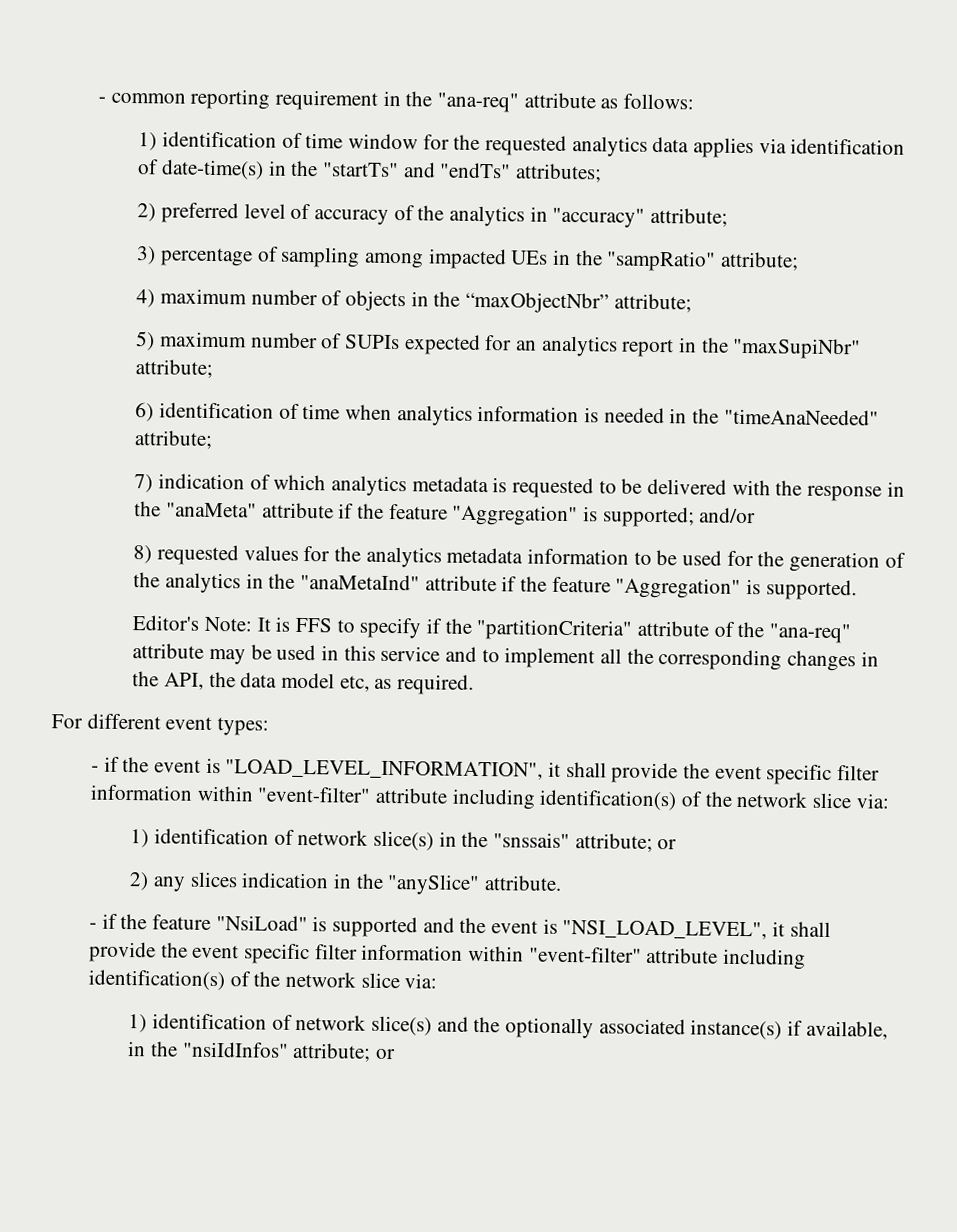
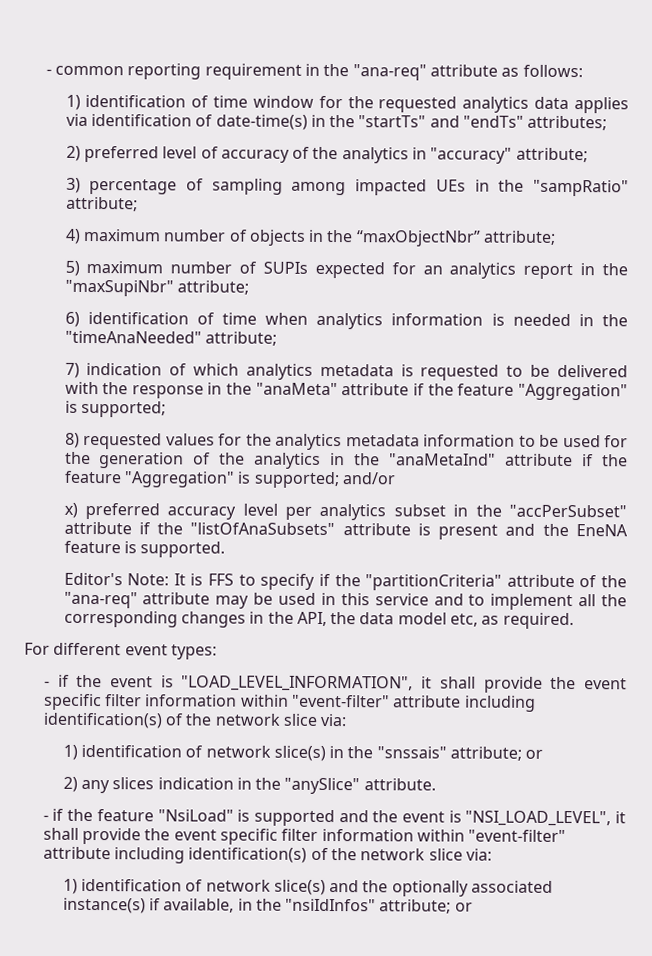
[699,507,757,524] and/or -> (166, 409) none
(761, 587) none -> [253,471,396,489] [63,502,627,521] [63,521,628,540] [63,540,137,554] supported; and/or // x) preferred accuracy level per analytics subset in the "accPerSubset" attribute if the "listOfAnaSubsets" attribute is present and the EneNA feature is

